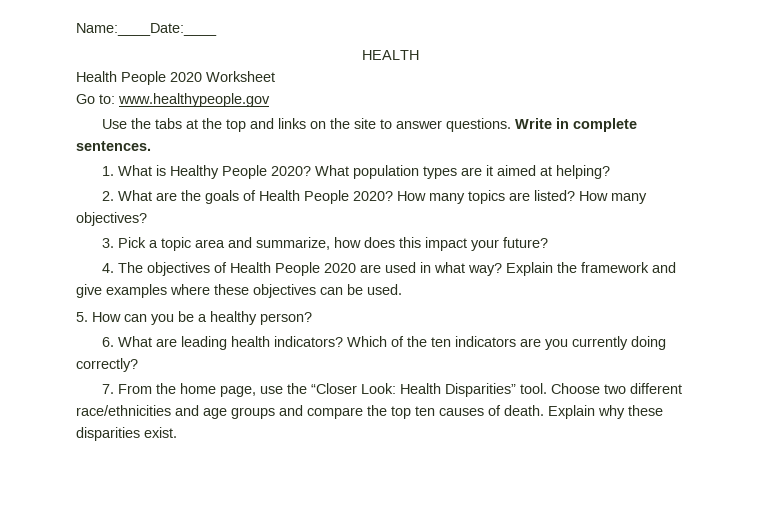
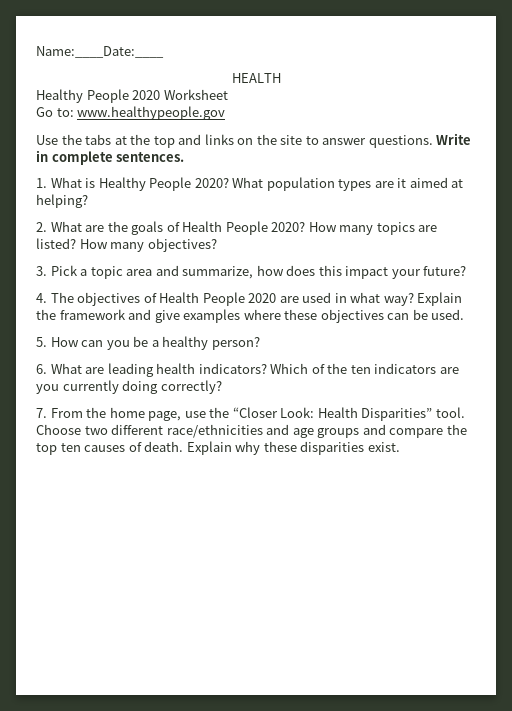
[76,71,117,82] Health -> [36,89,83,103] Healthy

